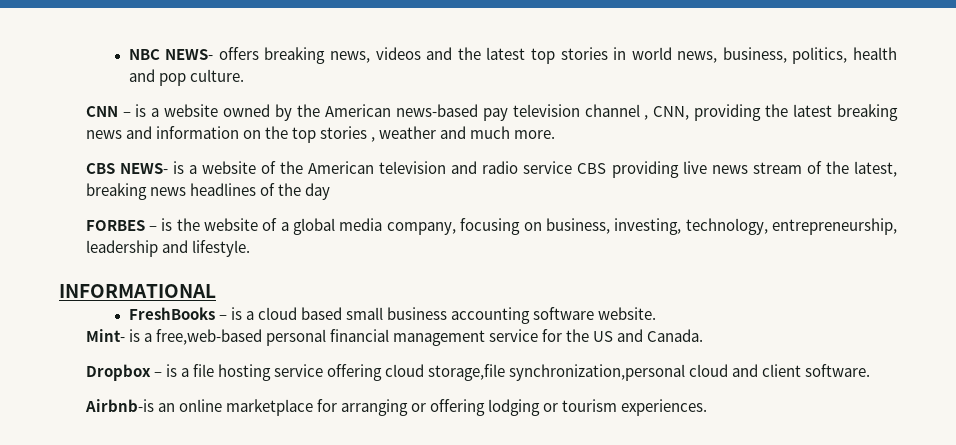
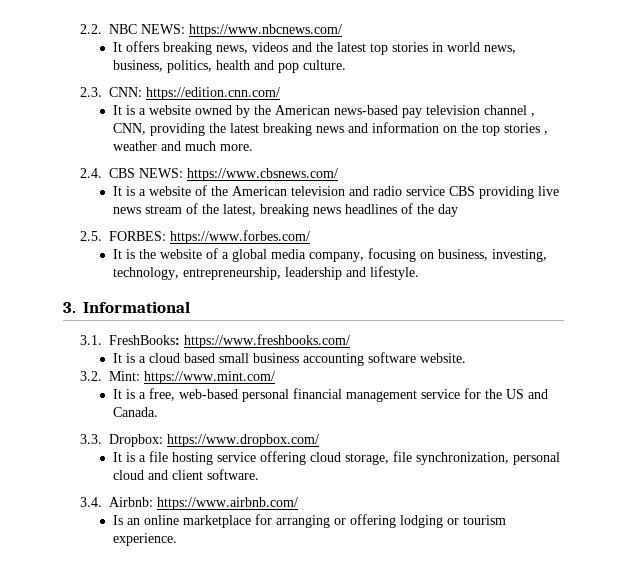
[128,49,214,60] NBC NEWS- -> [80,24,343,37] [112,42,122,52] 2.2. NBC NEWS: https://www.nbcnews.com/ // It
[85,106,131,117] CNN – -> [80,87,281,100] [112,105,122,115] 2.3. CNN: https://edition.cnn.com/ // It
[85,163,168,174] CBS NEWS- -> [80,168,339,181] [112,186,122,196] 2.4. CBS NEWS: https://www.cbsnews.com/ // It
[85,220,157,231] FORBES – -> [80,230,311,244] [112,249,122,259] 2.5. FORBES: https://www.forbes.com/ // It
[59,284,216,298] [128,307,227,320] INFORMATIONAL // FreshBooks – -> [63,301,190,313] [80,334,351,348] [112,353,122,363] 3. Informational // 3.1. FreshBooks: https://www.freshbooks.com/ // It
[85,329,262,345] Mint- is a free,web-based -> [80,371,276,384] [112,388,238,401] 3.2. Mint: https://www.mint.com/ // It is a free, web-based
[85,364,162,381] Dropbox – -> [80,434,320,447] [112,452,122,462] 3.3. Dropbox: https://www.dropbox.com/ // It
[428,364,686,381] storage,file synchronization,personal -> [344,451,560,465] storage, file synchronization, personal
[84,399,154,412] Airbnb-is -> [80,497,299,510] [112,515,123,525] 3.4. Airbnb: https://www.airbnb.com/ // Is
[621,399,708,416] experiences. -> [112,533,177,546] experience.

